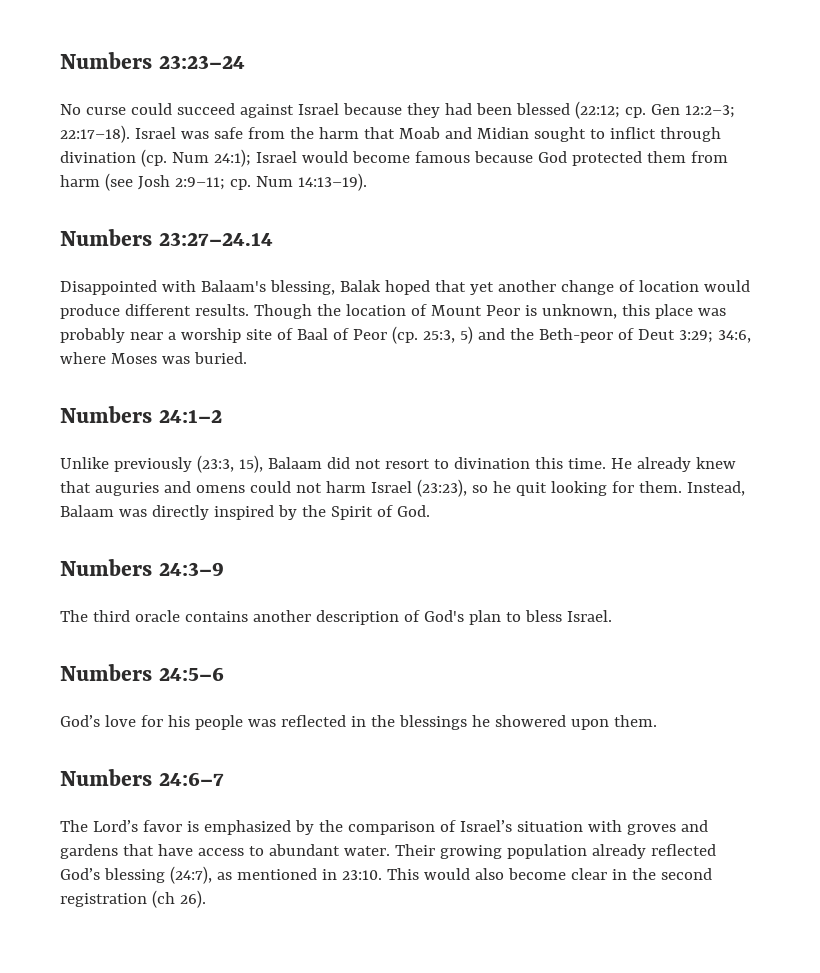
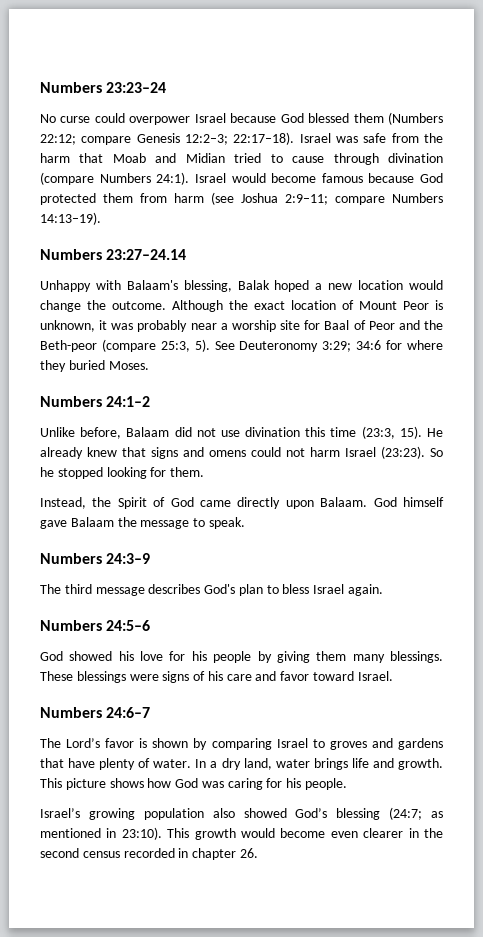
[176,101,680,119] succeed against Israel because they had been blessed (22:12; cp. Gen -> [129,112,444,125] [40,133,180,145] overpower Israel because God blessed them (Numbers 22:12; compare Genesis
[533,127,721,142] [60,149,251,167] sought to inflict through divination (cp. Num 24:1); -> [234,153,444,165] [40,172,190,185] tried to cause through divination (compare Numbers 24:1).
[137,175,293,190] Josh 2:9–11; cp. Num -> [241,193,443,205] Joshua 2:9–11; compare Numbers
[60,280,157,295] Disappointed -> [40,280,91,292] Unhappy
[434,280,750,295] [60,304,341,319] that yet another change of location would produce different results. Though the -> [315,280,444,290] [40,300,285,312] a new location would change the outcome. Although the exact
[621,304,693,319] this place -> [99,320,108,330] it
[276,328,293,340] of -> [304,320,321,330] for
[391,326,751,344] [60,352,247,364] [60,406,222,423] [60,455,606,473] (cp. 25:3, 5) and the Beth-peor of Deut 3:29; 34:6, where Moses was buried. // Numbers 24:1–2 // Unlike previously (23:3, 15), Balaam did not resort to divination this time. -> [398,320,443,330] [40,339,444,352] [40,360,149,372] [40,396,151,407] [40,426,422,439] and the Beth-peor (compare 25:3, 5). See Deuteronomy 3:29; 34:6 for where they buried Moses. // Numbers 24:1–2 // Unlike before, Balaam did not use divination this time (23:3, 15).
[94,482,159,496] auguries -> [151,447,178,459] signs
[416,479,547,497] (23:23), so he quit -> [381,446,443,459] [40,467,103,479] (23:23). So he stopped
[686,481,745,496] [60,505,430,520] Instead, Balaam was directly inspired by the Spirit of God. -> [40,497,444,509] [40,517,245,529] // Instead, the Spirit of God came directly upon Balaam. God himself gave Balaam the message to speak.
[134,610,420,625] oracle contains another description of -> [95,584,201,596] message describes
[566,610,612,622] Israel. -> [313,584,384,596] Israel again.
[60,715,100,727] God’s -> [40,651,134,661] God showed his
[247,715,657,730] was reflected in the blessings he showered upon them. -> [257,651,444,663] [40,671,393,683] by giving them many blessings. These blessings were signs of his care and favor toward Israel.
[203,820,622,835] emphasized by the comparison of Israel’s situation with -> [152,738,325,750] shown by comparing Israel to
[197,844,716,859] access to abundant water. Their growing population already reflected -> [99,758,443,770] [40,778,348,790] [40,808,287,820] plenty of water. In a dry land, water brings life and growth. This picture shows how God was caring for his people. // Israel’s growing population also showed
[169,866,212,884] (24:7), -> [389,807,423,820] (24:7;
[341,868,712,880] [60,890,206,908] 23:10. This would also become clear in the second registration (ch 26). -> [121,827,443,840] [40,848,258,860] 23:10). This growth would become even clearer in the second census recorded in chapter 26.

